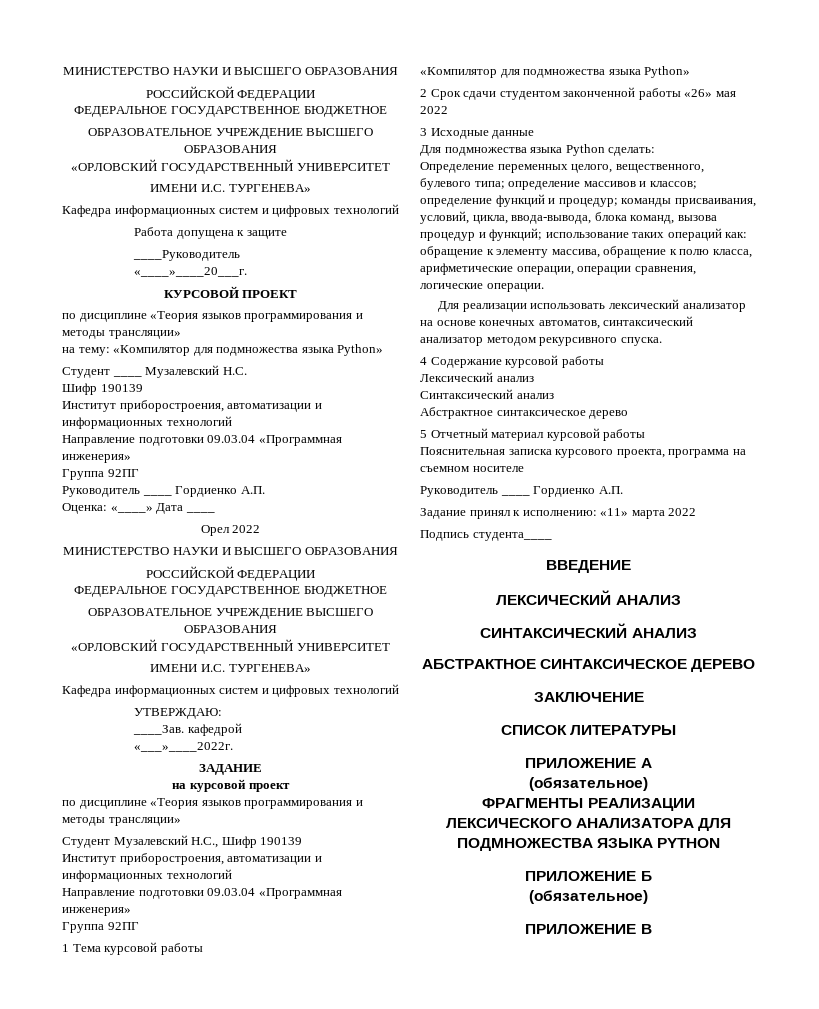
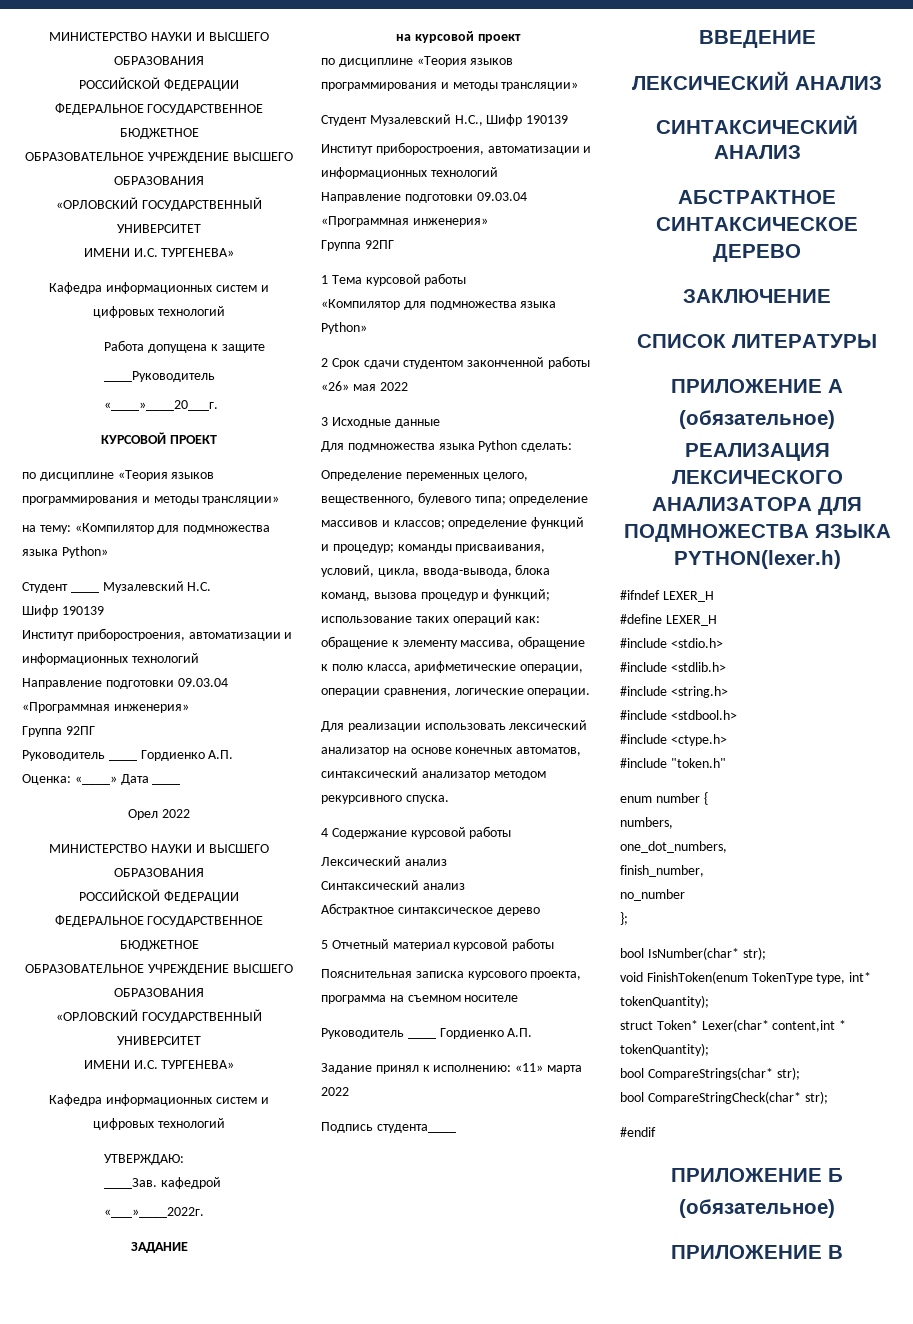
[482,798,695,811] ФРАГМЕНТЫ РЕАЛИЗАЦИИ -> [684,443,830,461] РЕАЛИЗАЦИЯ
[657,838,721,848] PYTHON -> [673,550,841,569] [620,590,714,602] [620,614,717,626] [620,638,723,648] [620,662,726,672] [620,686,728,698] [620,710,737,720] [620,734,727,746] [620,758,726,768] [620,792,708,805] [620,817,673,829] [620,841,727,853] [620,865,704,877] [620,889,685,901] [620,912,628,925] [620,947,766,960] [620,971,872,984] [620,995,709,1008] [620,1019,847,1032] [620,1043,709,1056] [620,1067,800,1080] [620,1091,828,1104] [620,1127,656,1137] PYTHON(lexer.h) // #ifndef LEXER_H // #define LEXER_H // #include <stdio.h> // #include <stdlib.h> // #include <string.h> // #include <stdbool.h> // #include <ctype.h> // #include "token.h" // enum number { // numbers, // one_dot_numbers, // finish_number, // no_number // }; // bool IsNumber(char* str); // void FinishToken(enum TokenType type, int* tokenQuantity); // struct Token* Lexer(char* content,int * tokenQuantity); // bool CompareStrings(char* str); // bool CompareStringCheck(char* str); // #endif

